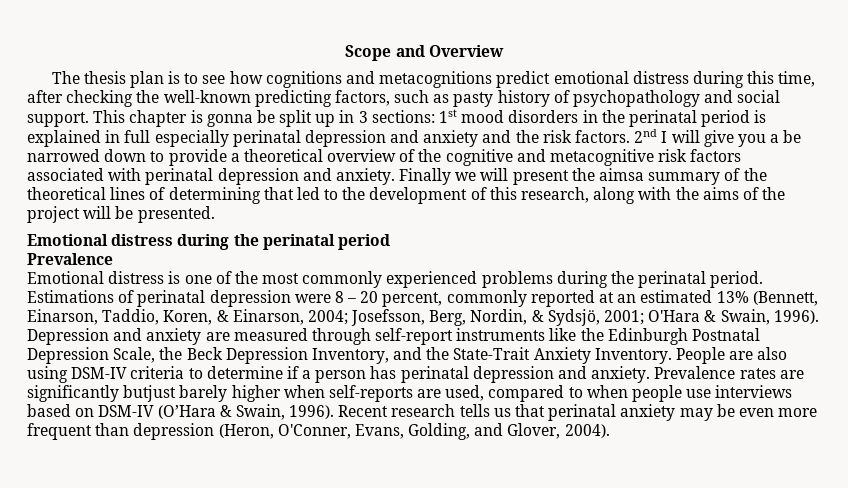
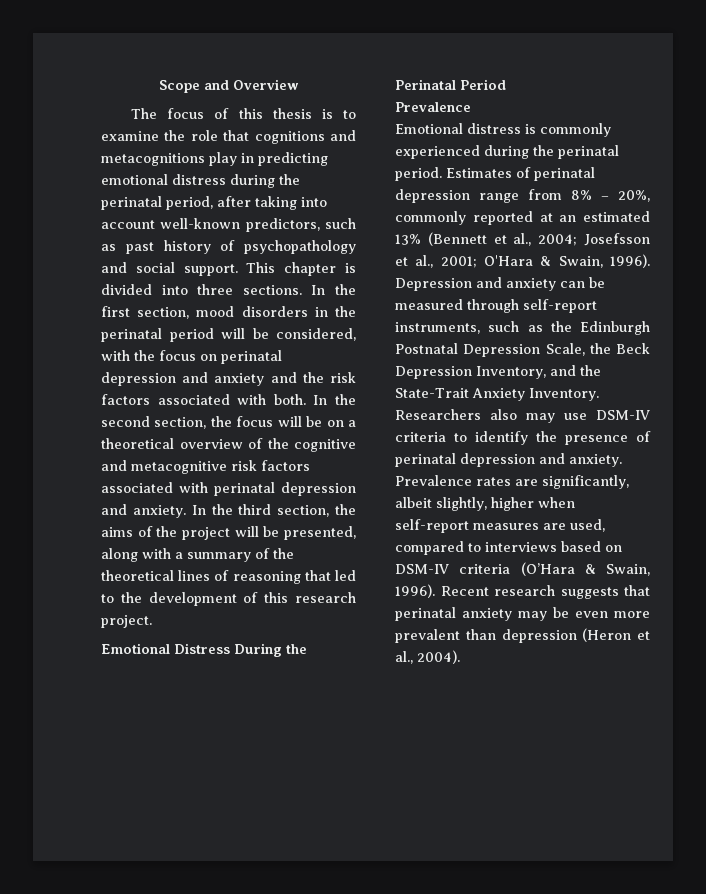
[83,71,816,88] [27,90,494,107] thesis plan is to see how cognitions and metacognitions predict emotional distress during this time, after checking the well-known predicting factors, such as pasty -> [167,108,356,119] [101,130,356,144] [101,152,328,166] [101,174,300,188] [101,196,327,210] [101,218,356,232] [101,242,154,254] focus of this thesis is to examine the role that cognitions and metacognitions play in predicting emotional distress during the perinatal period, after taking into account well-known predictors, such as past
[206,109,458,127] gonna be split up in 3 sections: 1st -> [101,284,356,295] [101,306,190,319] divided into three sections. In the first section,
[754,110,767,123] [27,130,229,147] is explained in full especially -> [221,328,356,341] [101,350,217,361] will be considered, with the focus on
[575,129,802,147] [27,149,227,166] factors. 2nd I will give you a be narrowed down to provide -> [101,394,356,405] [101,416,344,429] factors associated with both. In the second section, the focus will be on
[399,168,645,185] Finally we will present the aimsa -> [191,504,356,517] [101,526,356,540] [101,548,183,562] In the third section, the aims of the project will be presented, along with a
[168,187,261,204] determining -> [232,571,301,584] reasoning
[521,187,786,204] [27,206,215,223] [27,234,390,250] research, along with the aims of the project will be presented. // Emotional distress during the perinatal period -> [295,592,356,603] [101,615,152,628] [101,643,307,657] [395,79,506,90] research project. // Emotional Distress During the Perinatal Period
[184,271,300,284] one of the most -> (536, 129) none
[481,271,553,288] problems -> (480, 152) none
[27,290,443,307] Estimations of perinatal depression were 8 – 20 percent, -> [446,167,595,181] [395,189,650,203] Estimates of perinatal depression range from 8% – 20%,
[752,291,818,306] [27,309,600,326] (Bennett, Einarson, Taddio, Koren, & Einarson, 2004; Josefsson, Berg, Nordin, & Sydsjö, -> [427,232,650,246] [395,255,434,268] (Bennett et al., 2004; Josefsson et al.,
[205,332,230,341] are -> [560,277,605,288] can be
[456,328,577,341] instruments like -> [395,321,543,334] instruments, such as
[676,347,788,364] [27,366,397,383] People are also using DSM-IV criteria to determine if a person has -> [395,409,650,423] [395,431,651,445] Researchers also may use DSM-IV criteria to identify the presence of
[27,385,413,402] significantly butjust barely higher when self-reports -> [542,475,629,489] [395,497,575,511] [395,519,539,533] significantly, albeit slightly, higher when self-report measures
[586,385,712,402] when people use -> (481, 547) none
(155, 411) none -> [459,564,511,574] criteria
[459,404,511,417] tells us -> [560,587,619,599] suggests
[27,423,92,440] frequent -> [395,629,460,643] prevalent
[218,423,561,440] (Heron, O'Conner, Evans, Golding, and Glover, -> [582,628,650,642] [395,651,413,664] (Heron et al.,

